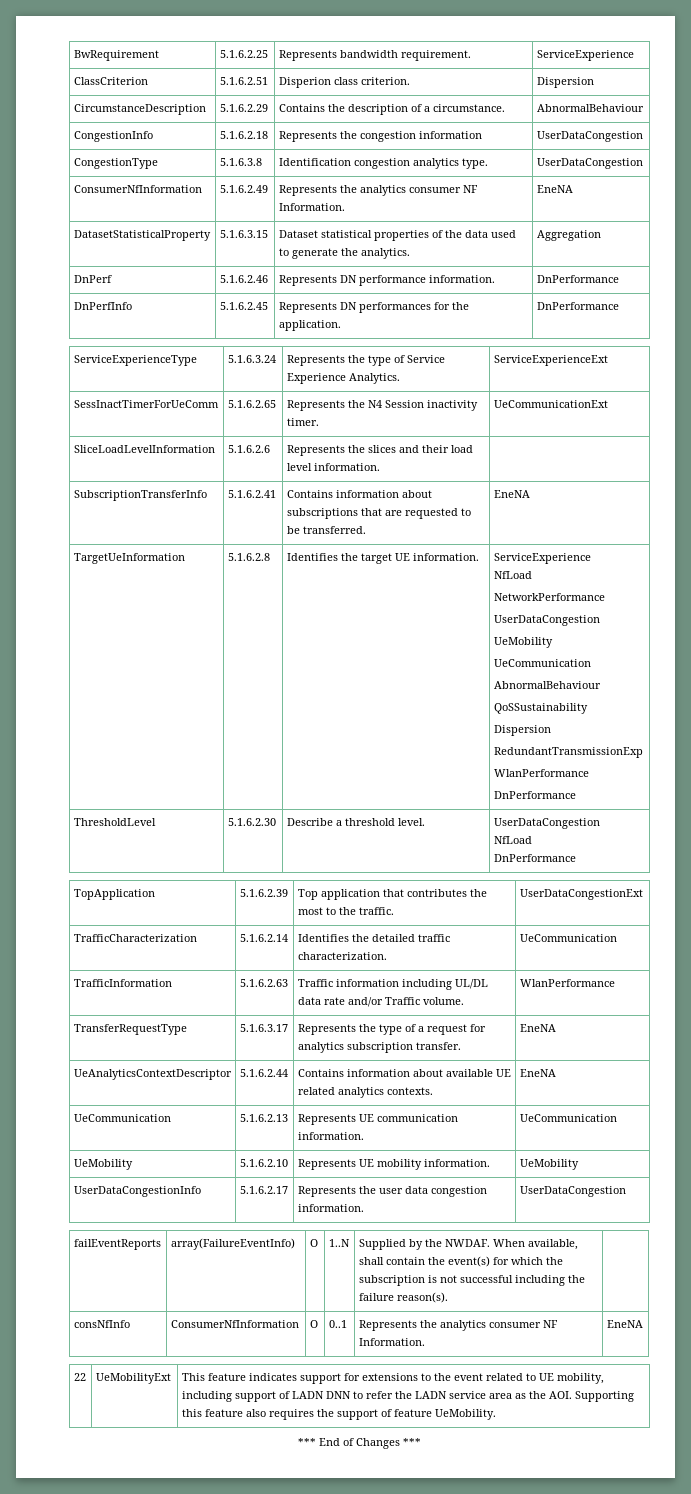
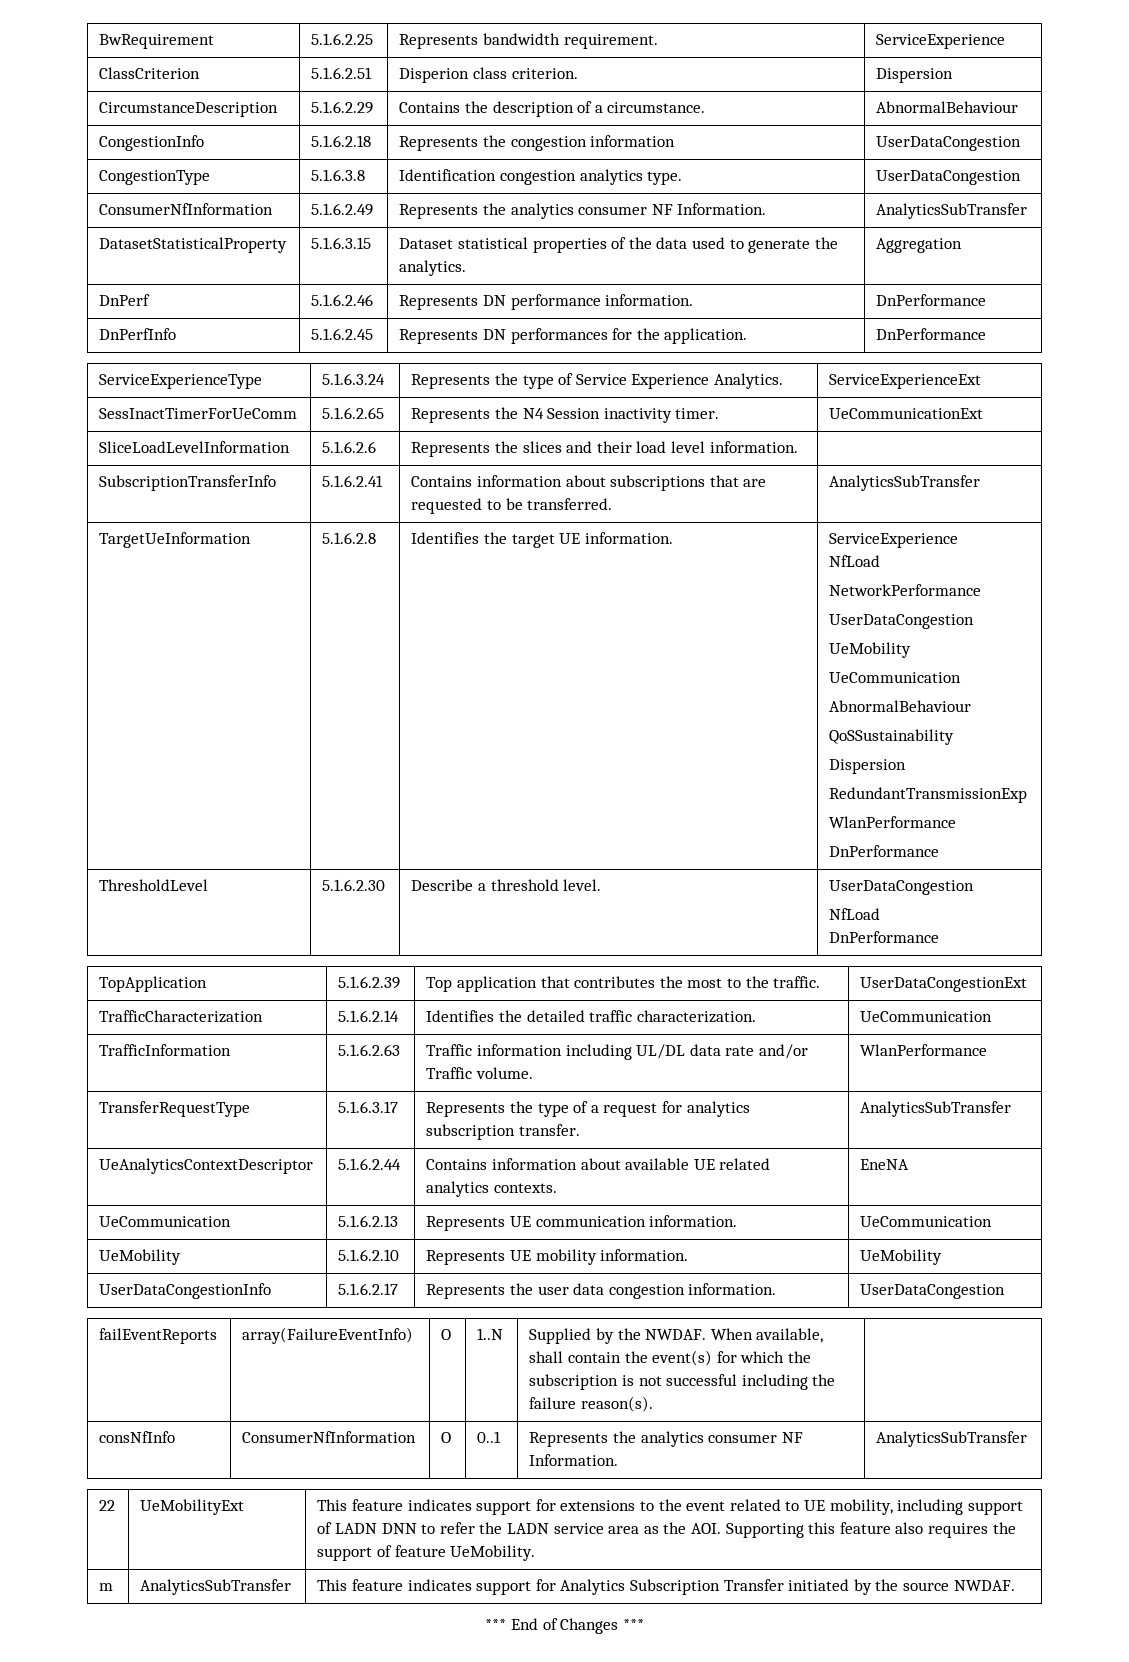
[536,185,573,193] EneNA -> [876,203,1028,219] AnalyticsSubTransfer
[493,490,530,498] EneNA -> [829,475,981,491] AnalyticsSubTransfer
[519,1024,556,1032] EneNA -> [860,1101,1012,1117] AnalyticsSubTransfer
[606,1320,643,1328] EneNA -> [876,1431,1028,1447] AnalyticsSubTransfer
(496, 1414) none -> [99,1583,114,1591] [140,1579,292,1595] [317,1579,1015,1595] // m | AnalyticsSubTransfer | This feature indicates support for Analytics Subscription Transfer initiated by the source NWDAF.

